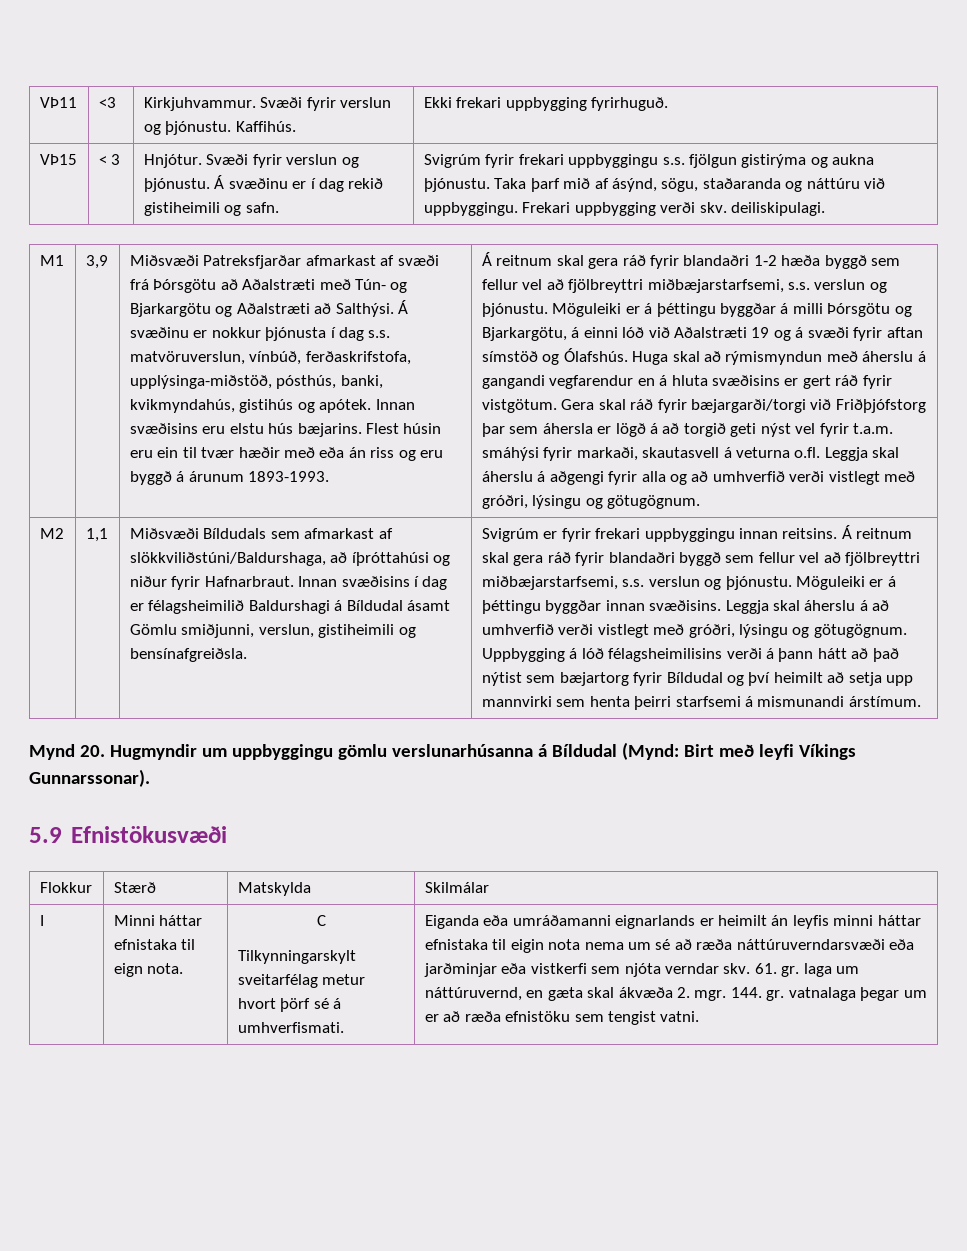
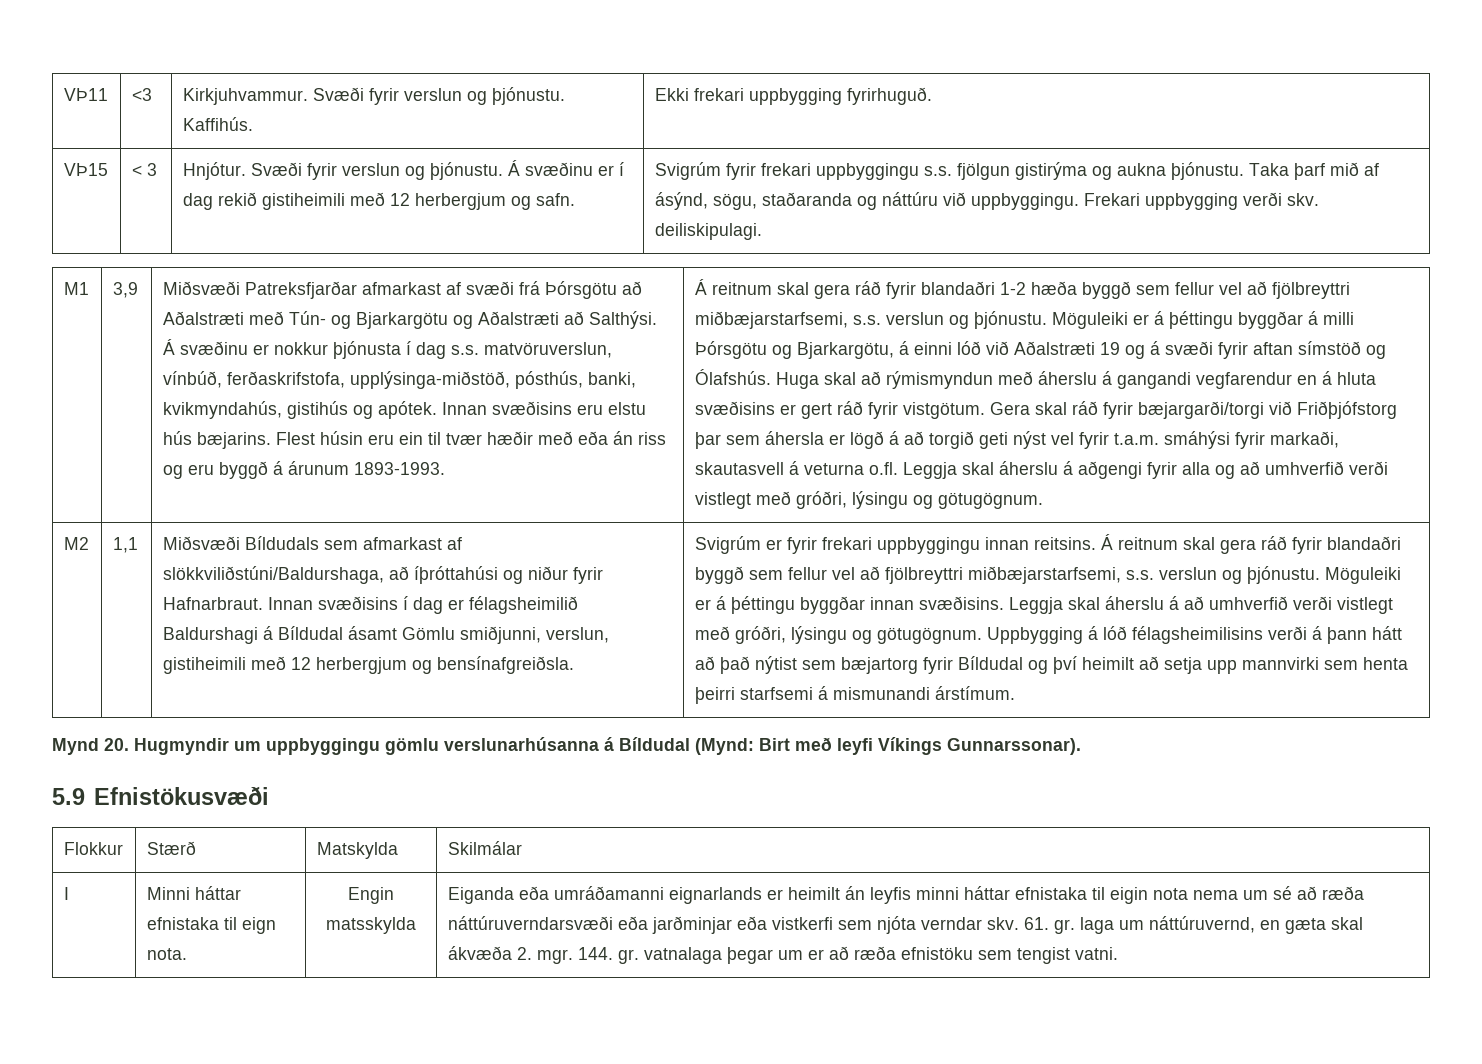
(220, 209) none -> [349,192,506,210] með 12 herbergjum
(395, 631) none -> [250,656,407,674] með 12 herbergjum
[316,915,326,926] [237,950,356,964] [237,974,366,988] [237,998,342,1012] [237,1022,344,1033] C // Tilkynningarskylt sveitarfélag metur hvort þörf sé á umhverfismati. -> [348,887,394,904] [326,917,416,934] Engin matsskylda

